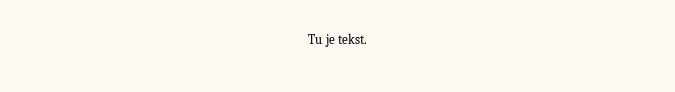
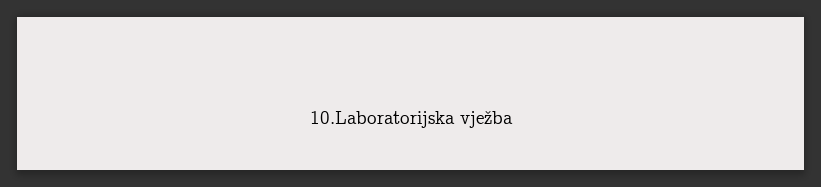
[307,33,368,47] Tu je tekst. -> [309,111,513,128] 10.Laboratorijska vježba

